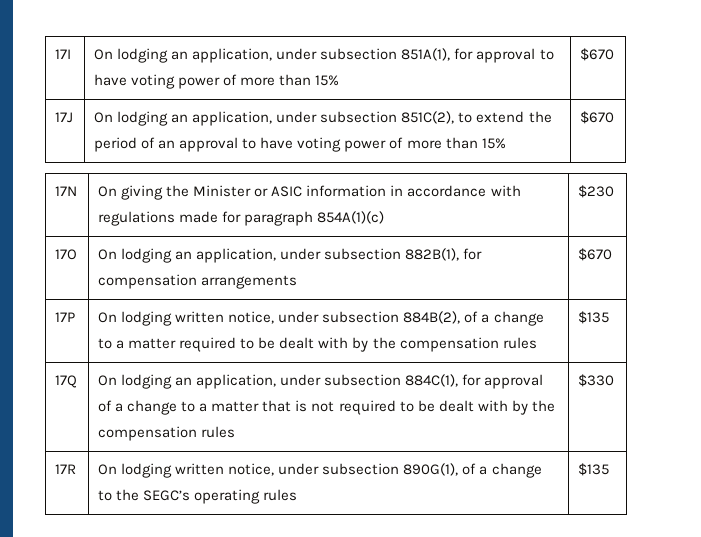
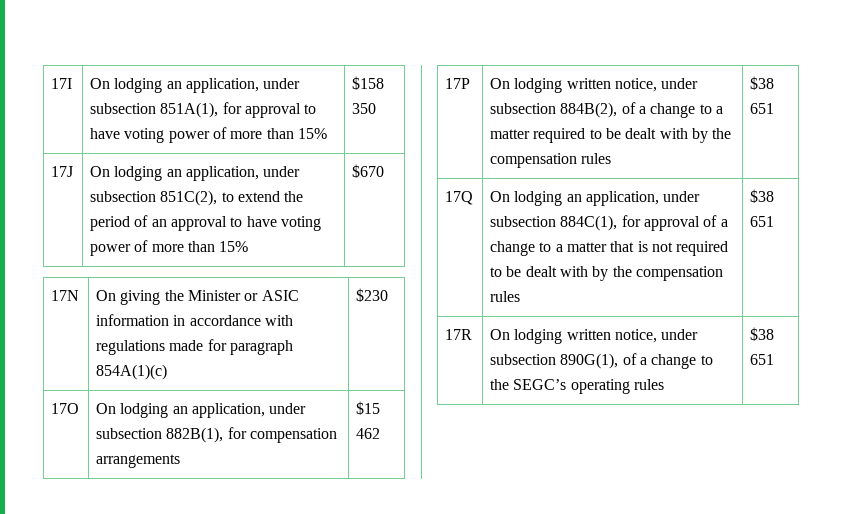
[580,48,615,61] $670 -> [352,76,385,90] [352,103,377,114] $158 350
[578,248,613,261] $670 -> [356,401,381,415] [356,428,381,439] $15 462
[578,311,610,324] $135 -> [750,76,775,90] [750,103,775,114] $38 651
[578,374,615,387] $330 -> [750,189,775,203] [750,216,775,227] $38 651
[578,463,610,476] $135 -> [750,327,775,341] [750,354,775,365] $38 651

